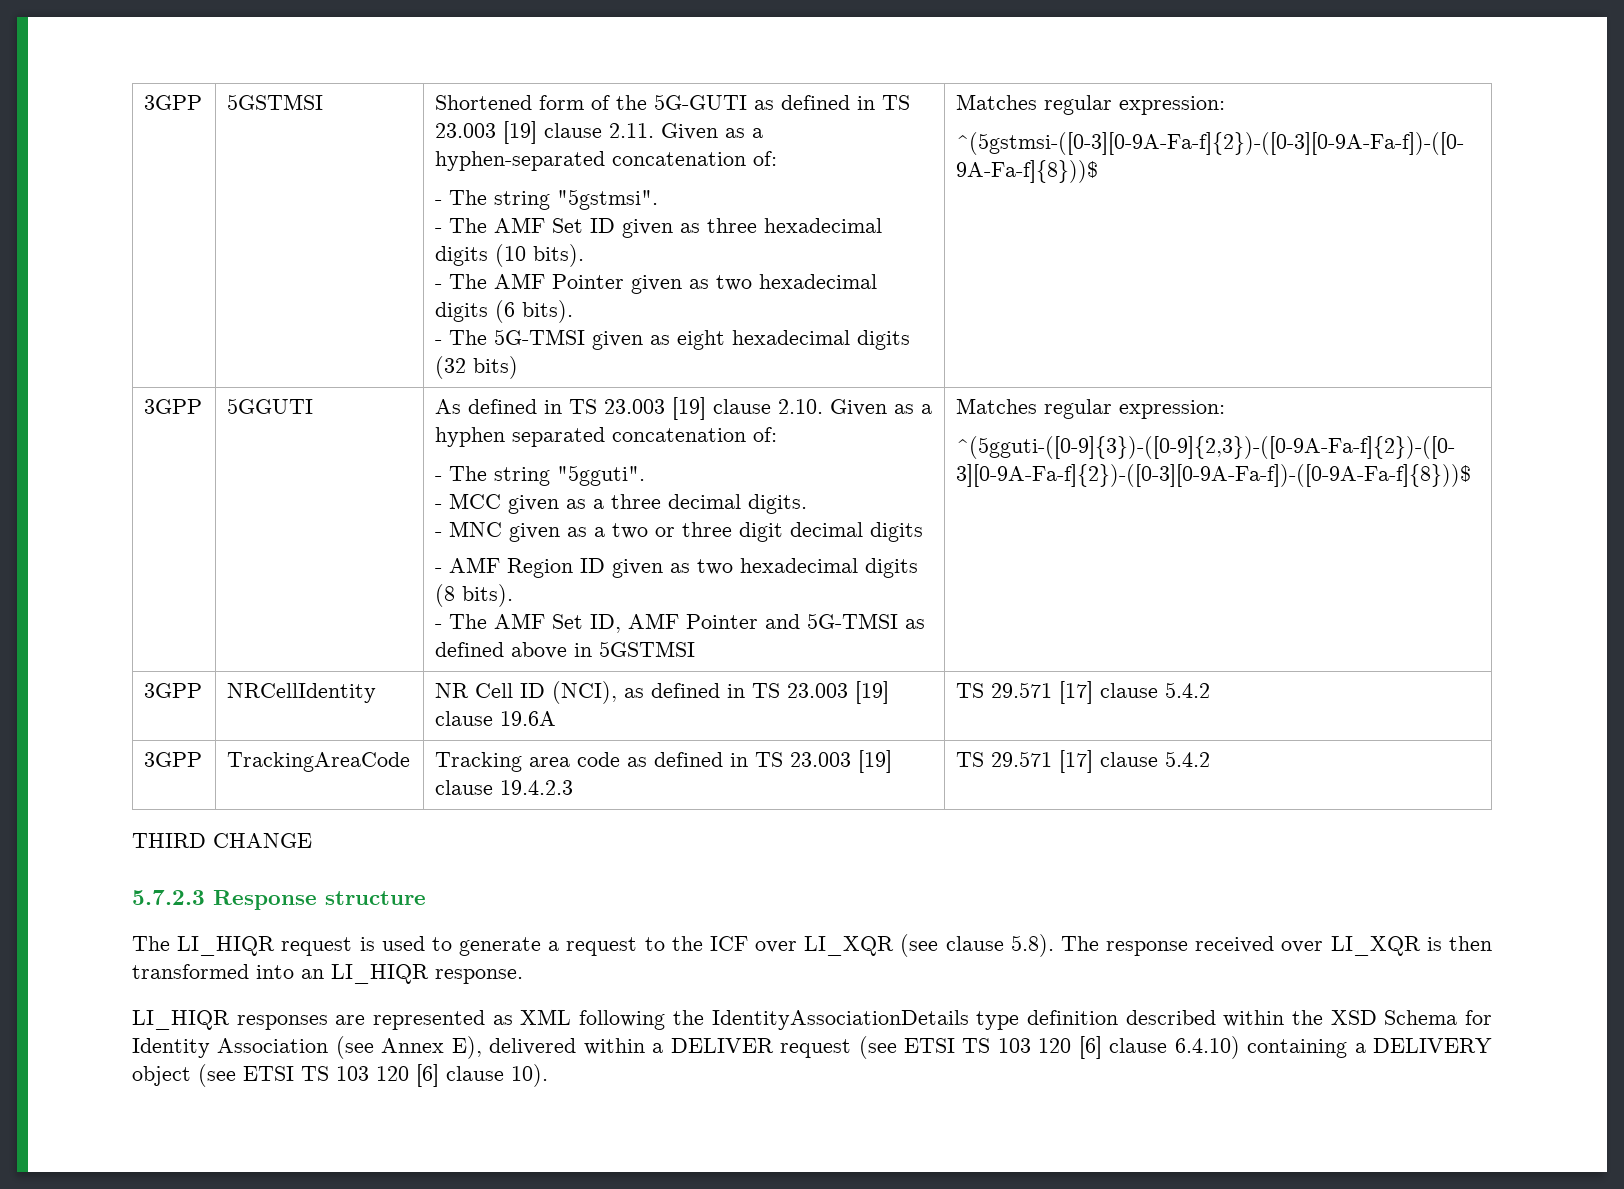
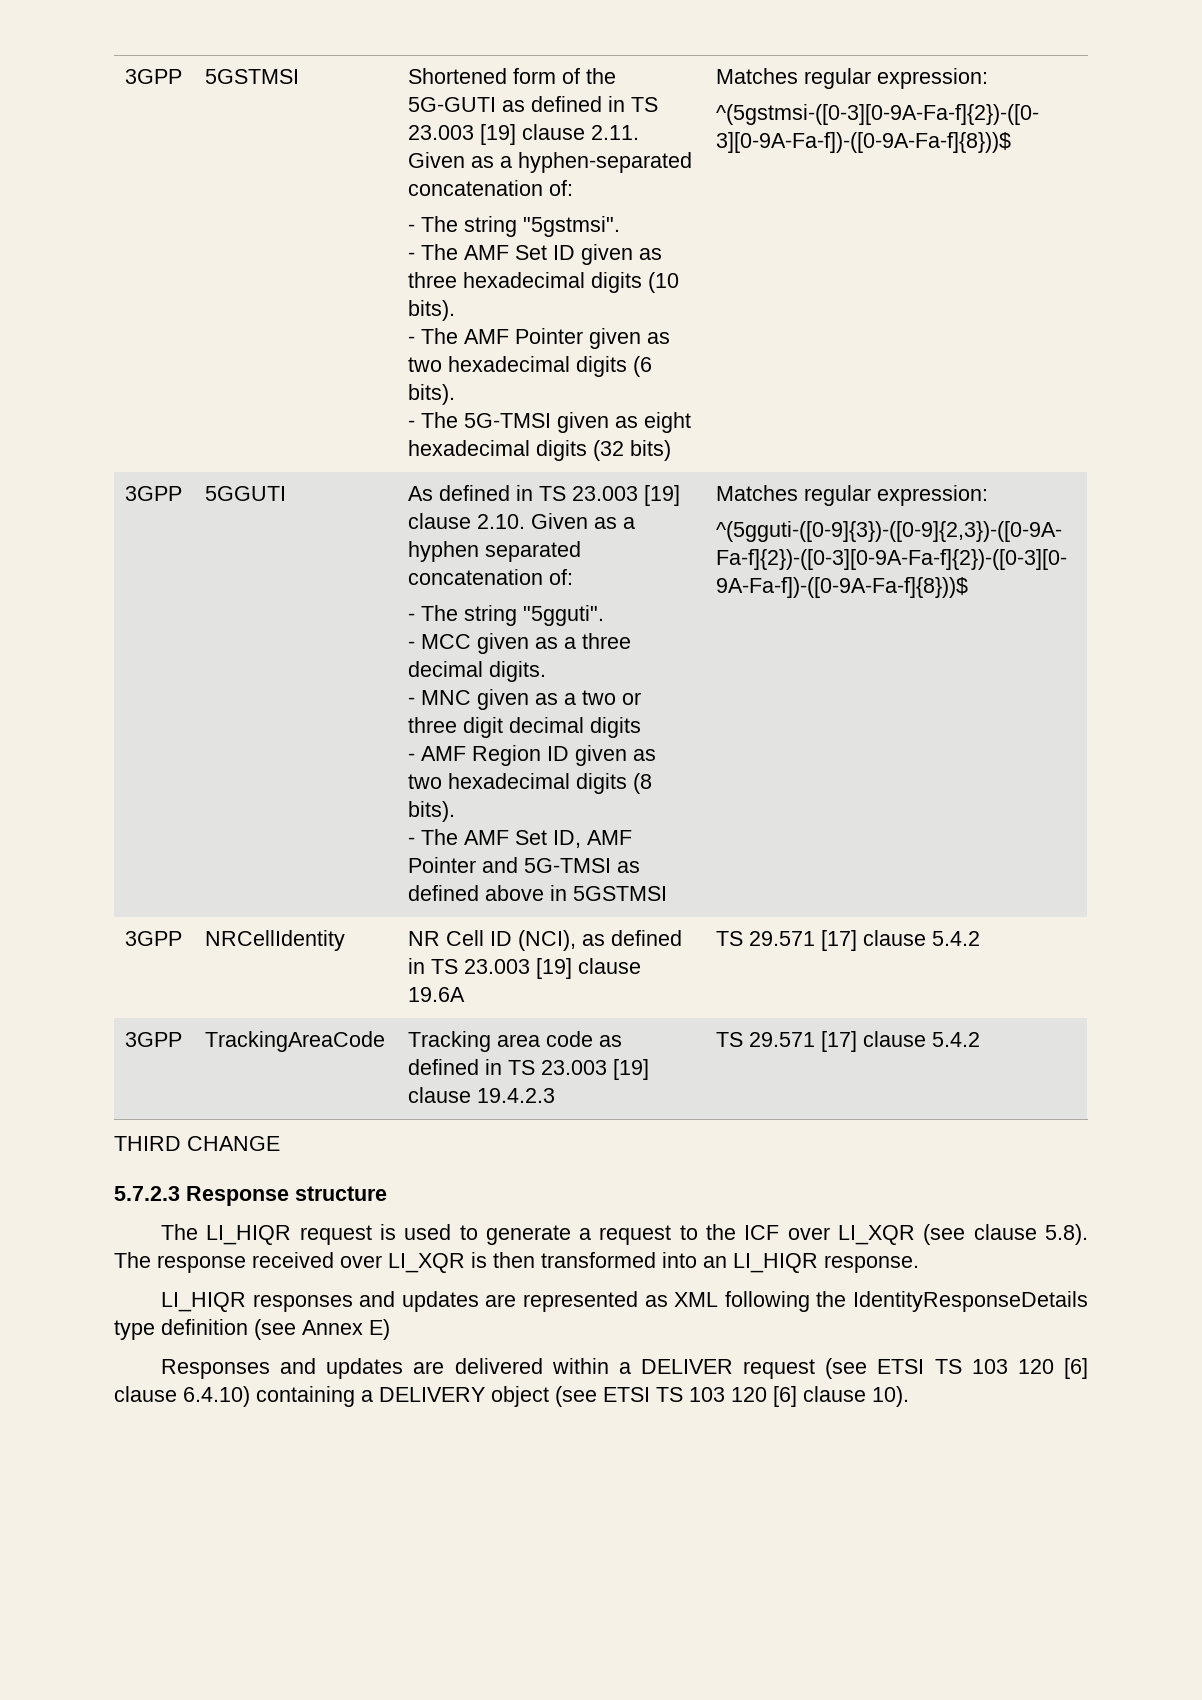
(328, 1022) none -> [359,1291,479,1312] and updates
[711,1010,969,1030] IdentityAssociationDetails -> [853,1291,1088,1312] IdentityResponseDetails
[1125,1010,1492,1027] [132,1036,482,1059] described within the XSD Schema for Identity Association (see Annex E), -> [254,1319,390,1340] [160,1358,445,1379] (see Annex E) // Responses and updates are

